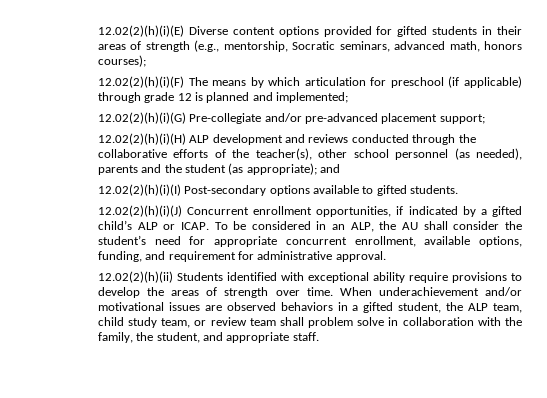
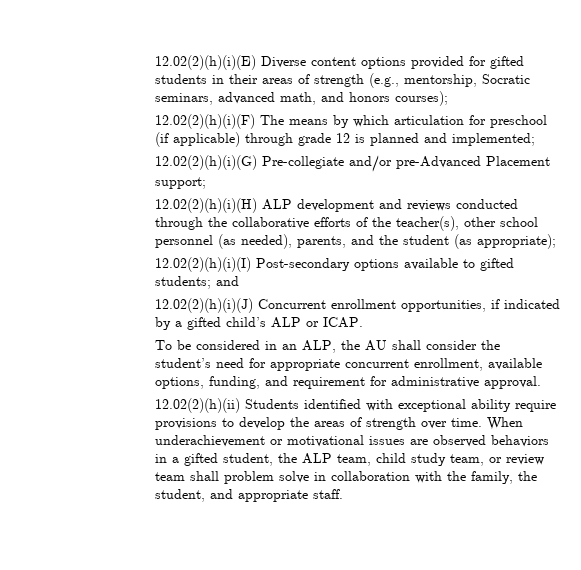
(480, 46) none -> [320,92,344,102] and
[305,113,438,124] pre-advanced placement -> [395,156,550,169] pre-Advanced Placement
[97,165,138,175] parents -> [296,236,346,248] parents,
[320,164,341,173] and -> (556, 241) none
[410,185,459,194] students. -> [154,276,239,289] students; and
(209, 226) none -> (363, 322) //
[484,287,522,296] and/or -> [269,439,283,445] or

